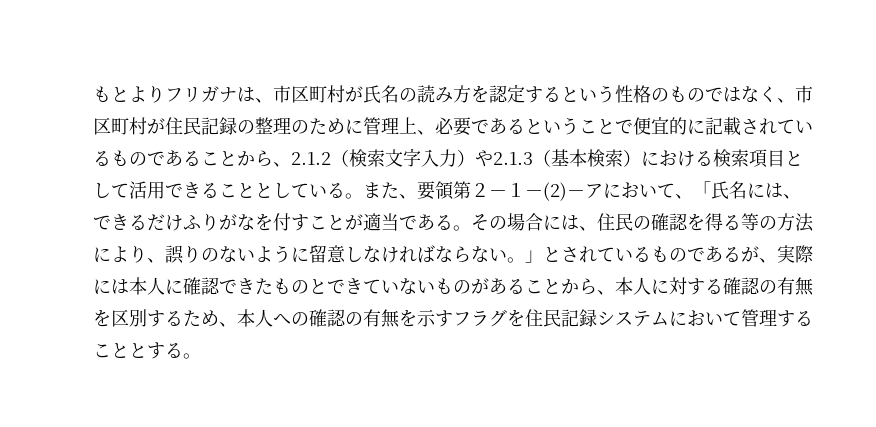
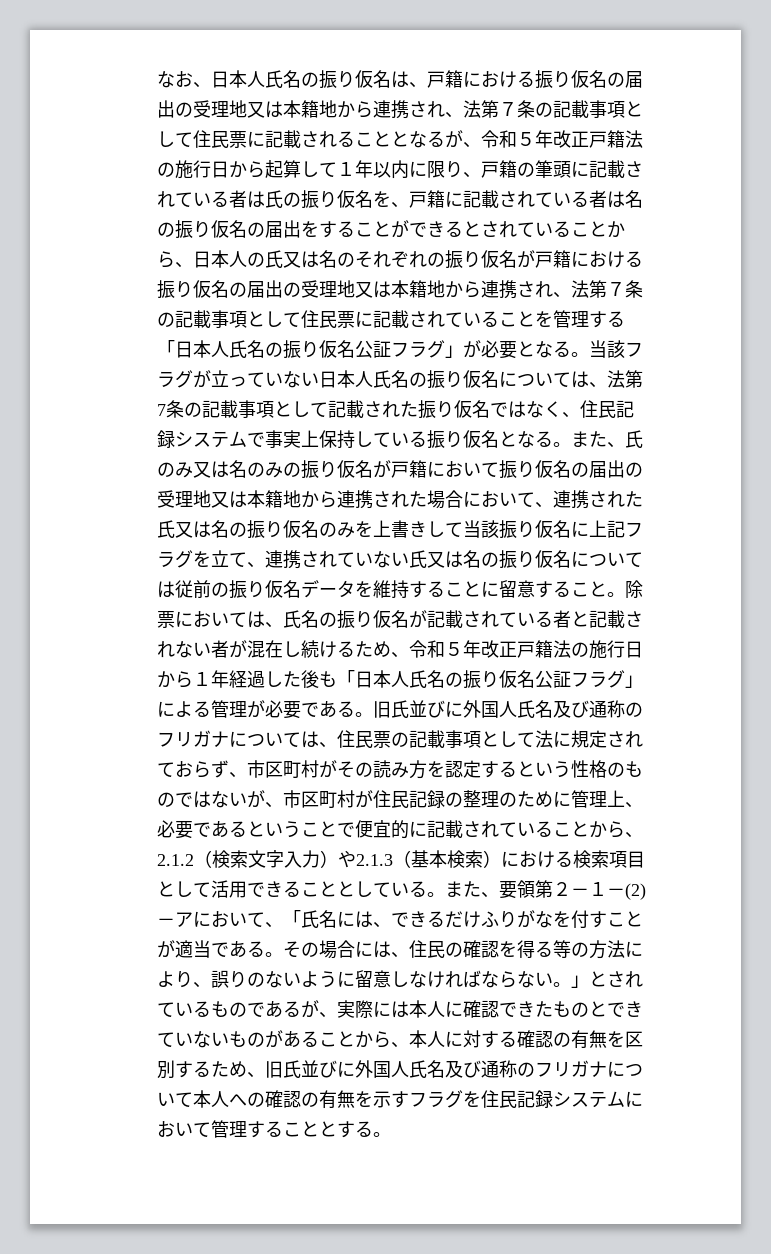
[93,85,400,104] もとよりフリガナは、市区町村が氏名 -> [156,70,643,89] [156,100,643,119] [156,130,643,149] [156,160,643,179] [156,190,643,209] [156,220,625,239] [156,250,643,269] [156,280,643,299] [156,310,625,329] [156,340,643,359] [156,370,643,389] [156,400,634,419] [156,430,643,449] [156,460,643,479] [156,490,643,509] [156,520,643,539] [156,550,643,569] [156,580,643,599] [156,610,643,629] [156,640,643,659] [156,670,643,689] [156,700,643,719] [156,730,643,749] [156,760,355,778] なお、日本人氏名の振り仮名は、戸籍における振り仮名の届出の受理地又は本籍地から連携され、法第７条の記載事項として住民票に記載されることとなるが、令和５年改正戸籍法の施行日から起算して１年以内に限り、戸籍の筆頭に記載されている者は氏の振り仮名を、戸籍に記載されている者は名の振り仮名の届出をすることができるとされていることから、日本人の氏又は名のそれぞれの振り仮名が戸籍における振り仮名の届出の受理地又は本籍地から連携され、法第７条の記載事項として住民票に記載されていることを管理する「日本人氏名の振り仮名公証フラグ」が必要となる。当該フラグが立っていない日本人氏名の振り仮名については、法第7条の記載事項として記載された振り仮名ではなく、住民記録システムで事実上保持している振り仮名となる。また、氏のみ又は名のみの振り仮名が戸籍において振り仮名の届出の受理地又は本籍地から連携された場合において、連携された氏又は名の振り仮名のみを上書きして当該振り仮名に上記フラグを立て、連携されていない氏又は名の振り仮名については従前の振り仮名データを維持することに留意すること。除票においては、氏名の振り仮名が記載されている者と記載されない者が混在し続けるため、令和５年改正戸籍法の施行日から１年経過した後も「日本人氏名の振り仮名公証フラグ」による管理が必要である。旧氏並びに外国人氏名及び通称のフリガナについては、住民票の記載事項として法に規定されておらず、市区町村がそ
[759,86,778,102] く -> [228,790,265,808] いが
[111,150,202,167] ものである -> (553, 829) none
(238, 324) none -> [264,1060,643,1078] [156,1092,193,1107] 旧氏並びに外国人氏名及び通称のフリガナについて

